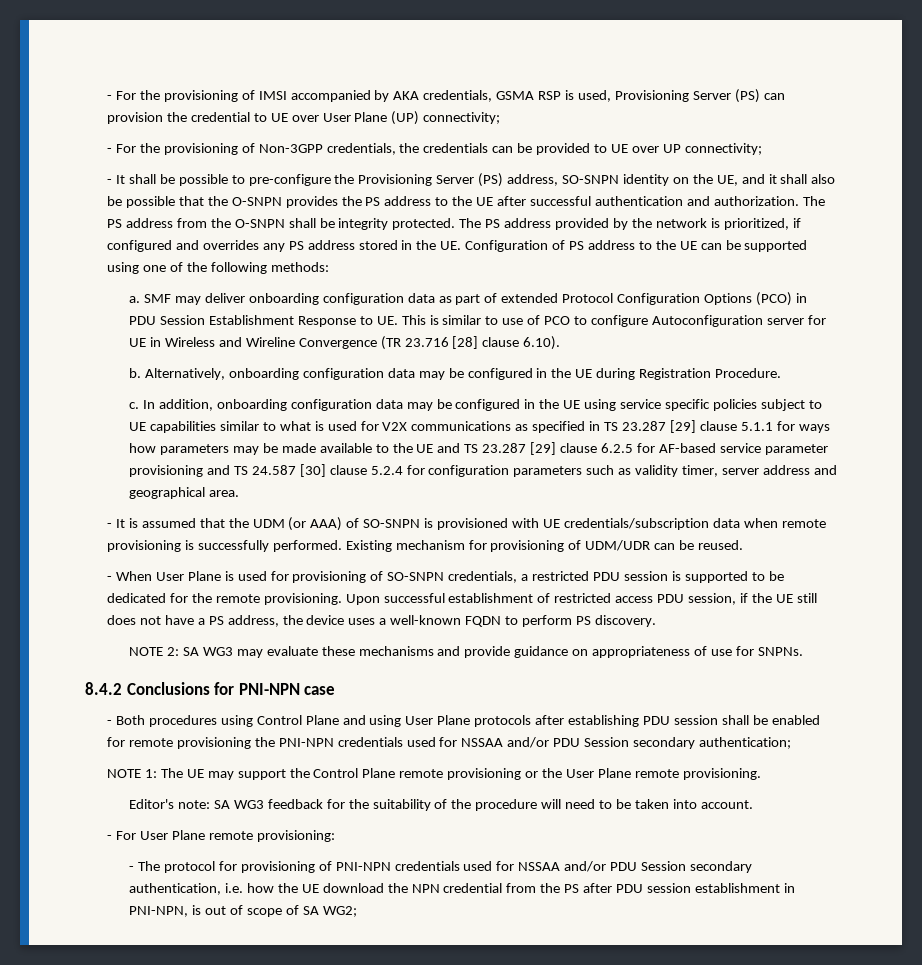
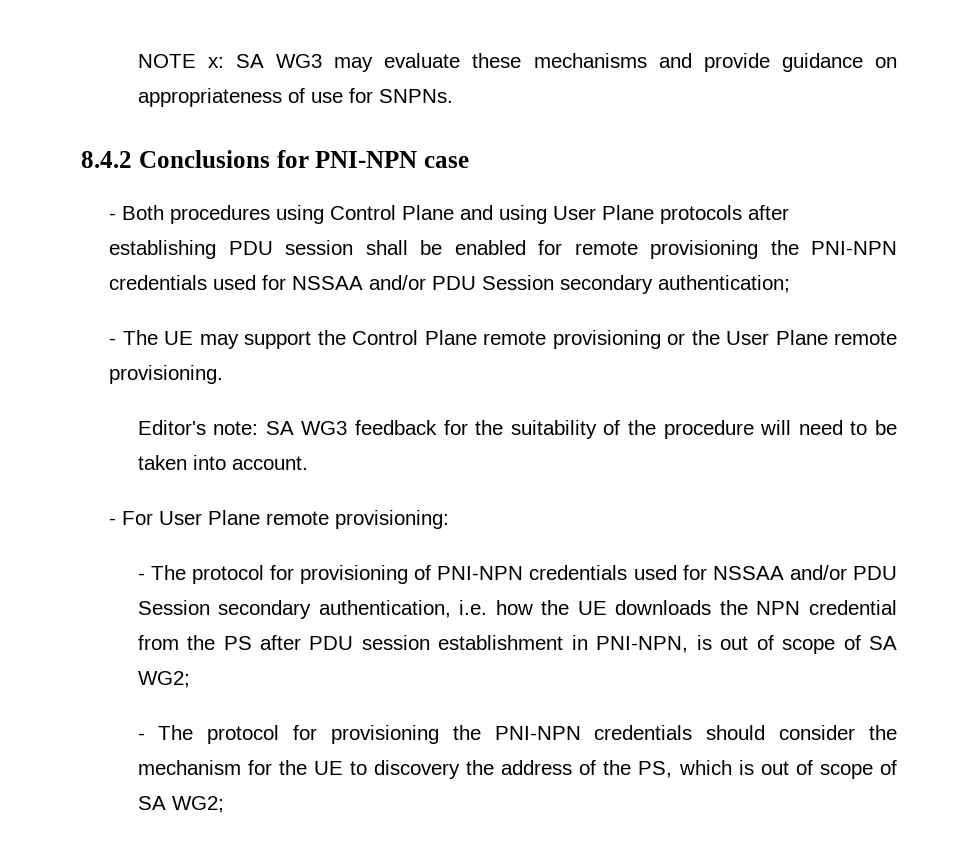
[107,89,785,103] [107,111,501,125] [107,143,762,155] [107,173,836,187] [107,196,825,208] [107,218,801,230] [107,240,808,252] [107,262,329,274] [129,292,807,306] [129,315,826,327] [129,336,561,350] [129,368,782,380] [129,399,822,411] [129,420,830,433] [129,442,828,455] [129,464,837,477] [129,487,240,499] [107,517,826,531] [107,540,744,552] [107,571,784,583] [107,593,817,605] [107,615,656,627] [129,647,180,656] - For the provisioning of IMSI accompanied by AKA credentials, GSMA RSP is used, Provisioning Server (PS) can provision the credential to UE over User Plane (UP) connectivity; // - For the provisioning of Non-3GPP credentials, the credentials can be provided to UE over UP connectivity; // - It shall be possible to pre-configure the Provisioning Server (PS) address, SO-SNPN identity on the UE, and it shall also be possible that the O-SNPN provides the PS address to the UE after successful authentication and authorization. The PS address from the O-SNPN shall be integrity protected. The PS address provided by the network is prioritized, if configured and overrides any PS address stored in the UE. Configuration of PS address to the UE can be supported using one of the following methods: // a. SMF may deliver onboarding configuration data as part of extended Protocol Configuration Options (PCO) in PDU Session Establishment Response to UE. This is similar to use of PCO to configure Autoconfiguration server for UE in Wireless and Wireline Convergence (TR 23.716 [28] clause 6.10). // b. Alternatively, onboarding configuration data may be configured in the UE during Registration Procedure. // c. In addition, onboarding configuration data may be configured in the UE using service specific policies subject to UE capabilities similar to what is used for V2X communications as specified in TS 23.287 [29] clause 5.1.1 for ways how parameters may be made available to the UE and TS 23.287 [29] clause 6.2.5 for AF-based service parameter provisioning and TS 24.587 [30] clause 5.2.4 for configuration parameters such as validity timer, server address and geographical area. // - It is assumed that the UDM (or AAA) of SO-SNPN is provisioned with UE credentials/subscription data when remote provisioning is successfully performed. Existing mechanism for provisioning of UDM/UDR can be reused. // - When User Plane is used for provisioning of SO-SNPN credentials, a restricted PDU session is supported to be dedicated for the remote provisioning. Upon successful establishment of restricted access PDU session, if the UE still does not have a PS address, the device uses a well-known FQDN to perform PS discovery. // NOTE 2: -> [137,54,224,68] NOTE x:
[107,769,157,778] NOTE 1: -> [109,338,117,345] -
[322,883,384,893] download -> [615,600,712,615] downloads
(357, 911) none -> [137,725,898,744] [137,760,898,779] [137,796,224,813] // - The protocol for provisioning the PNI-NPN credentials should consider the mechanism for the UE to discovery the address of the PS, which is out of scope of SA WG2;

